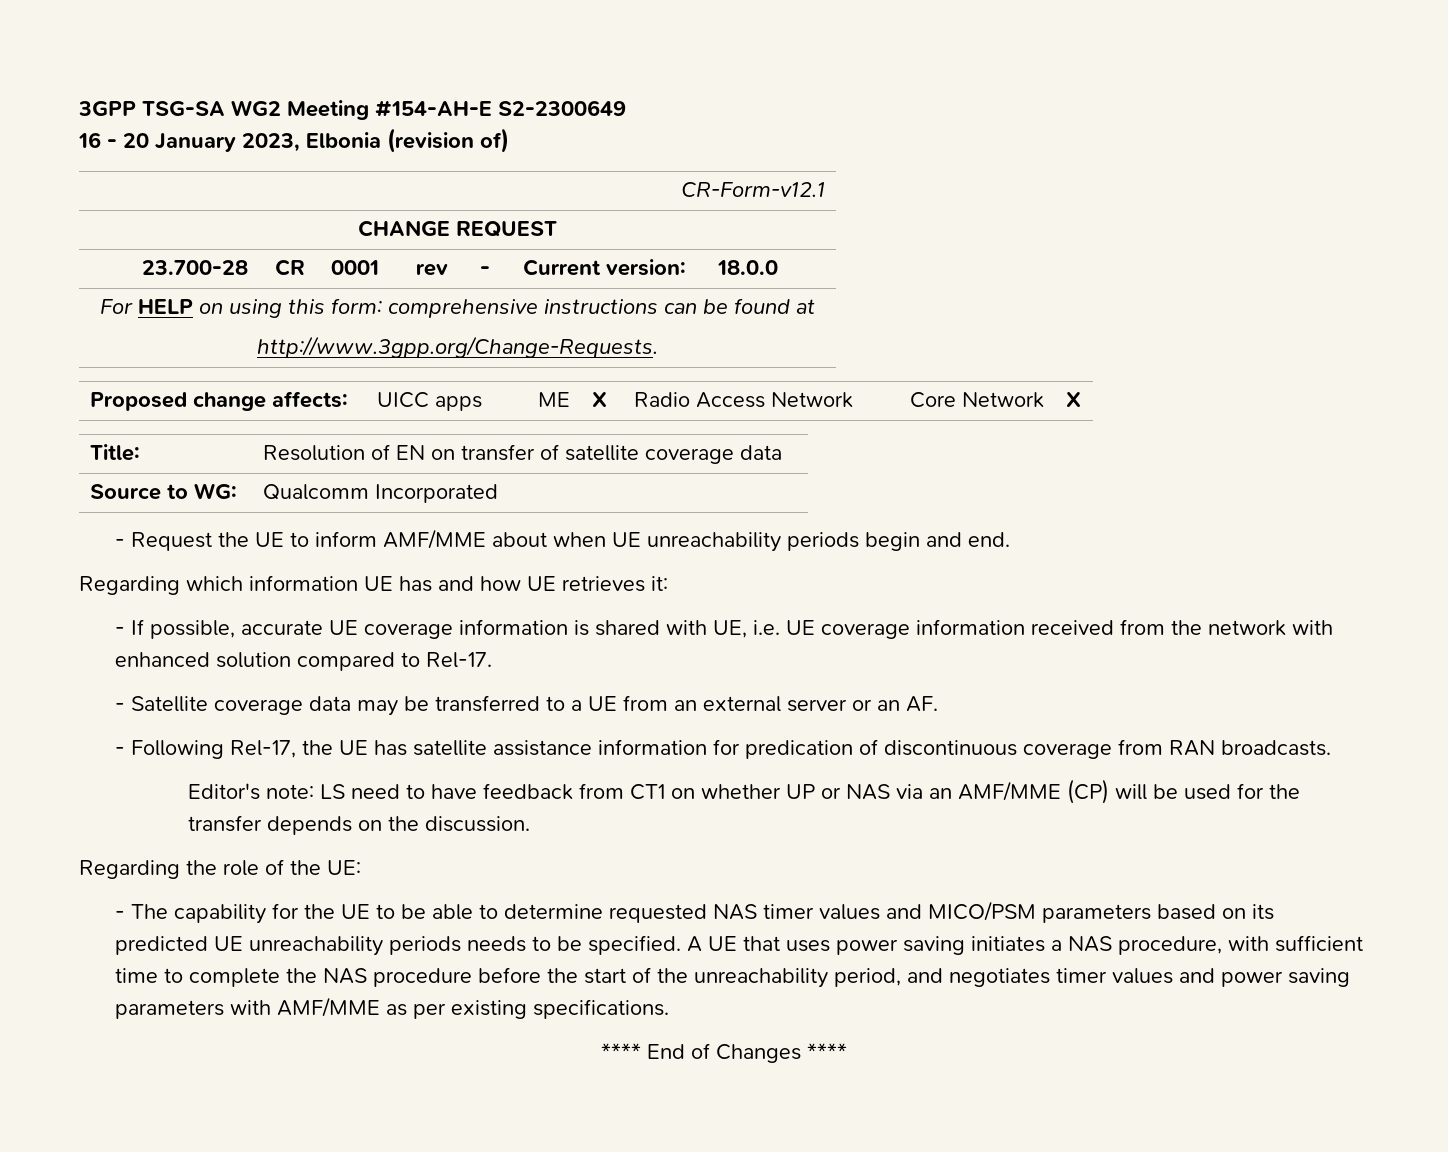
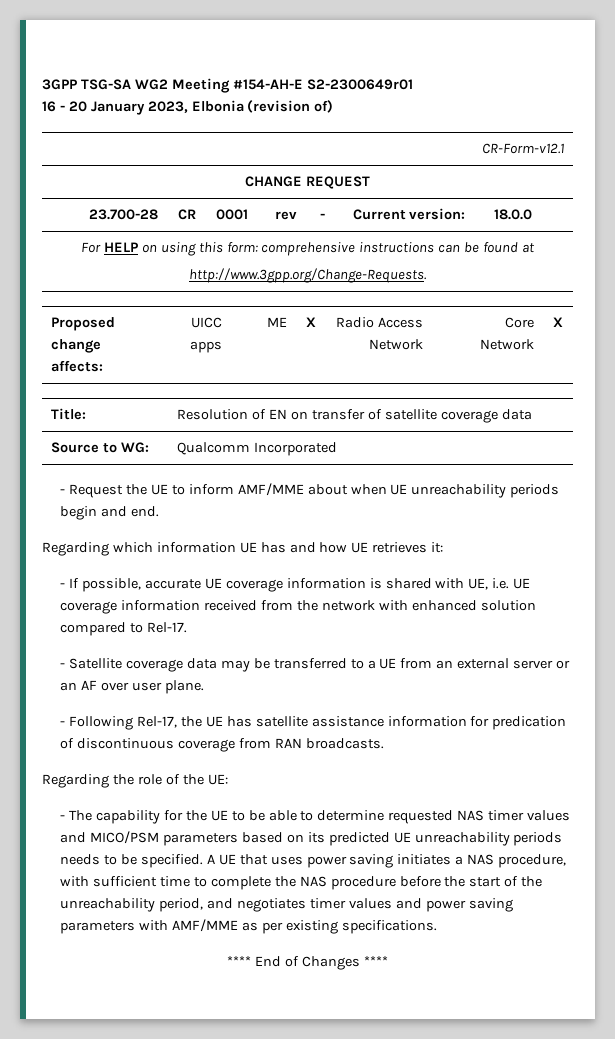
[498,100,626,116] S2-2300649 -> [306,79,413,90] S2-2300649r01
[906,696,939,712] AF. -> [81,680,204,694] AF over user plane.
[187,779,1300,804] [187,815,530,835] // Editor's note: LS need to have feedback from CT1 on whether UP or NAS via an AMF/MME (CP) will be used for the transfer depends on the discussion. -> (384, 743) none

